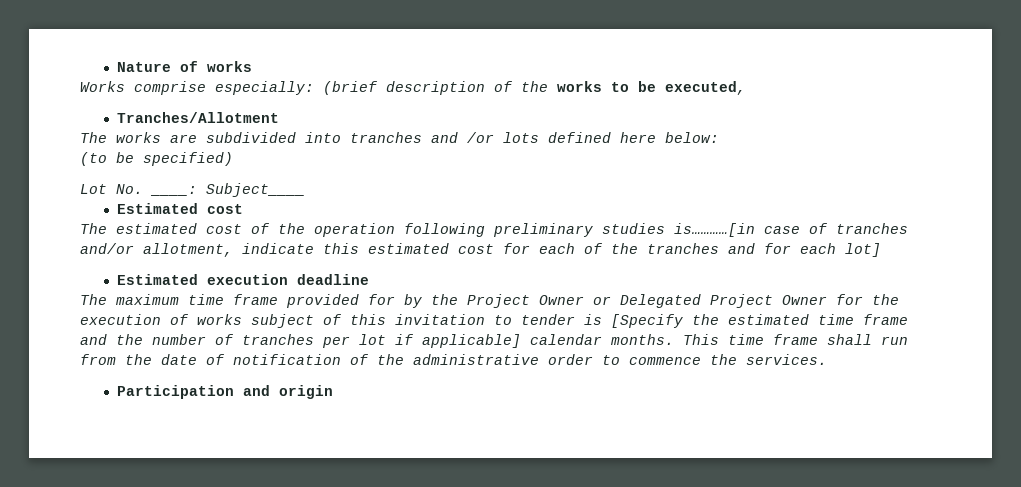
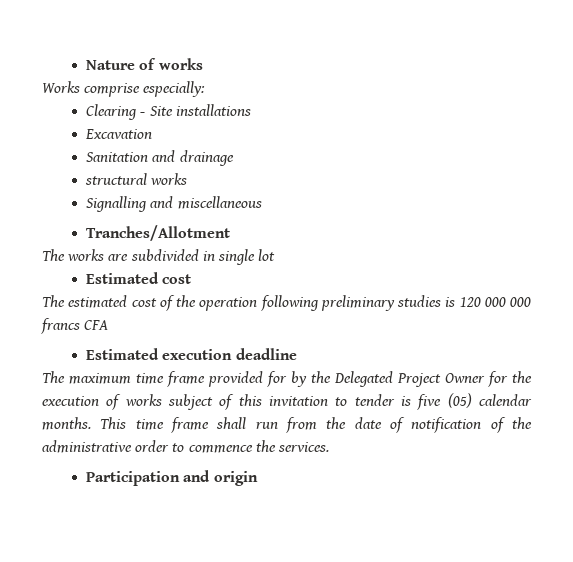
[323,81,746,95] (brief description of the works to be executed, -> [86,104,251,120] [85,129,153,139] [86,150,234,166] [85,173,188,185] [86,196,262,212] // Clearing - Site installations // Excavation // Sanitation and drainage // structural works // Signalling and miscellaneous
[305,132,719,143] [80,152,233,166] [80,183,305,197] into tranches and /or lots defined here below: // (to be specified) // Lot No. ____: Subject____ -> [202,249,276,265] in single lot
[674,223,908,237] [80,243,881,257] is…………[in case of tranches and/or allotment, indicate this estimated cost for each of the tranches and for each lot] -> [445,297,531,307] [41,318,109,334] is 120 000 000 francs CFA
[467,294,611,308] Project Owner or -> (331, 377) none
[611,314,908,328] [80,334,521,348] [Specify the estimated time frame and the number of tranches per lot if applicable] -> [417,393,472,410] five (05)

